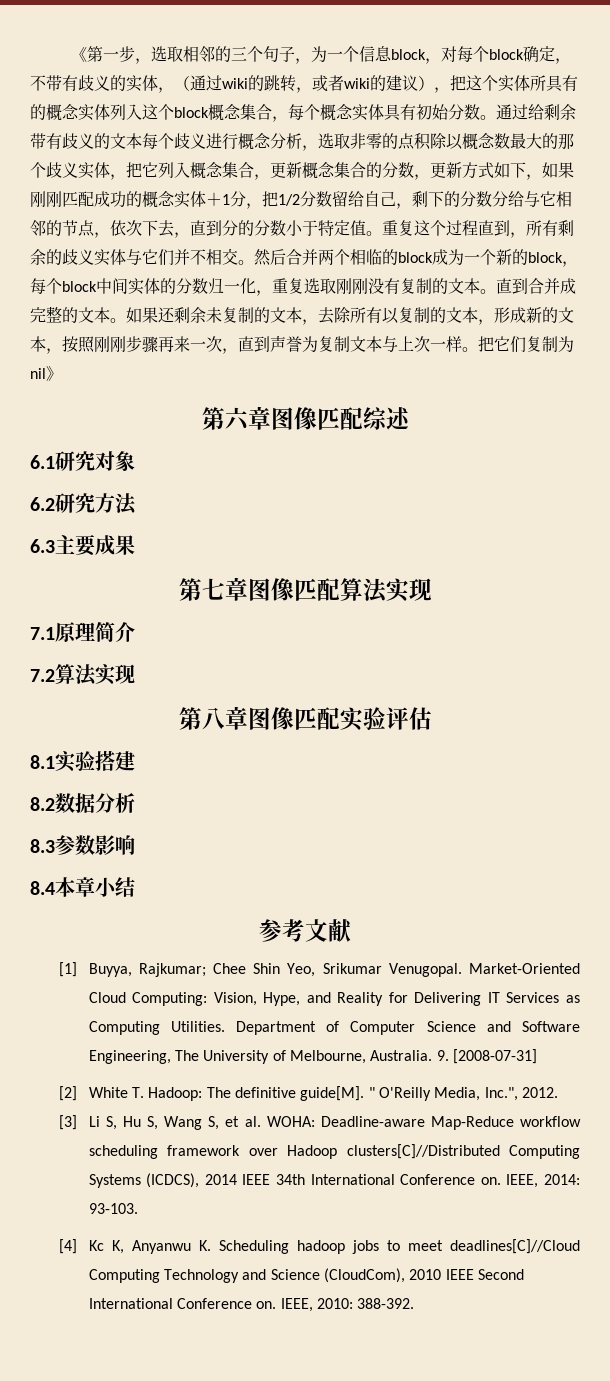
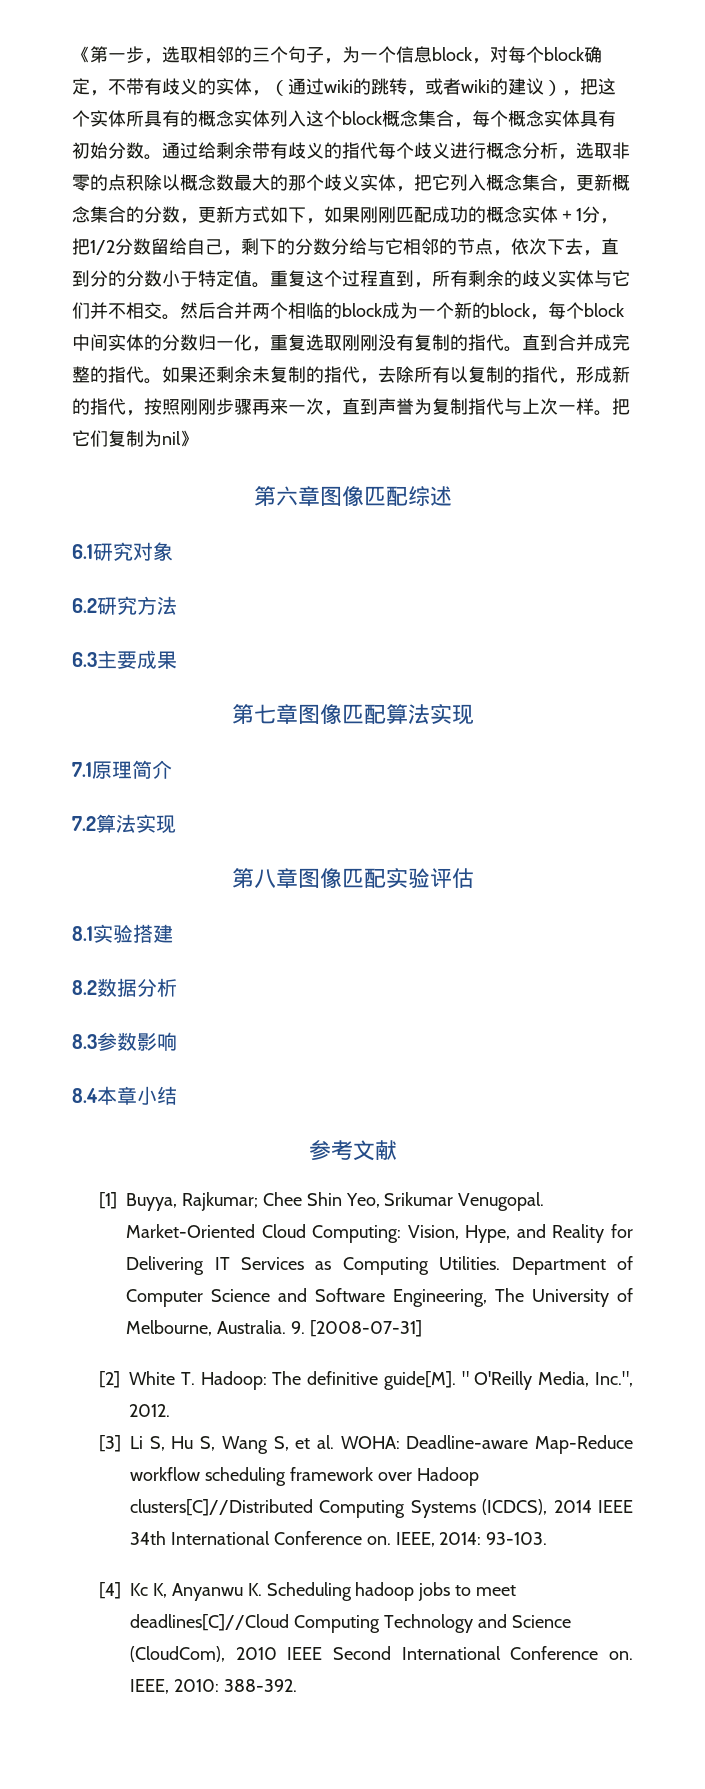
[110,133,142,149] 文本 -> [342,142,378,159] 指代
[448,278,480,294] 文本 -> [468,334,504,351] 指代
[78,307,110,323] 文本 -> [108,366,144,383] 指代
[270,307,302,323] 文本 -> [324,366,360,383] 指代
[446,307,478,323] 文本 -> [522,366,558,383] 指代
[558,307,574,323] [30,336,46,352] 文本 -> [90,398,126,415] 指代
[350,336,382,352] 文本 -> [468,398,504,415] 指代

